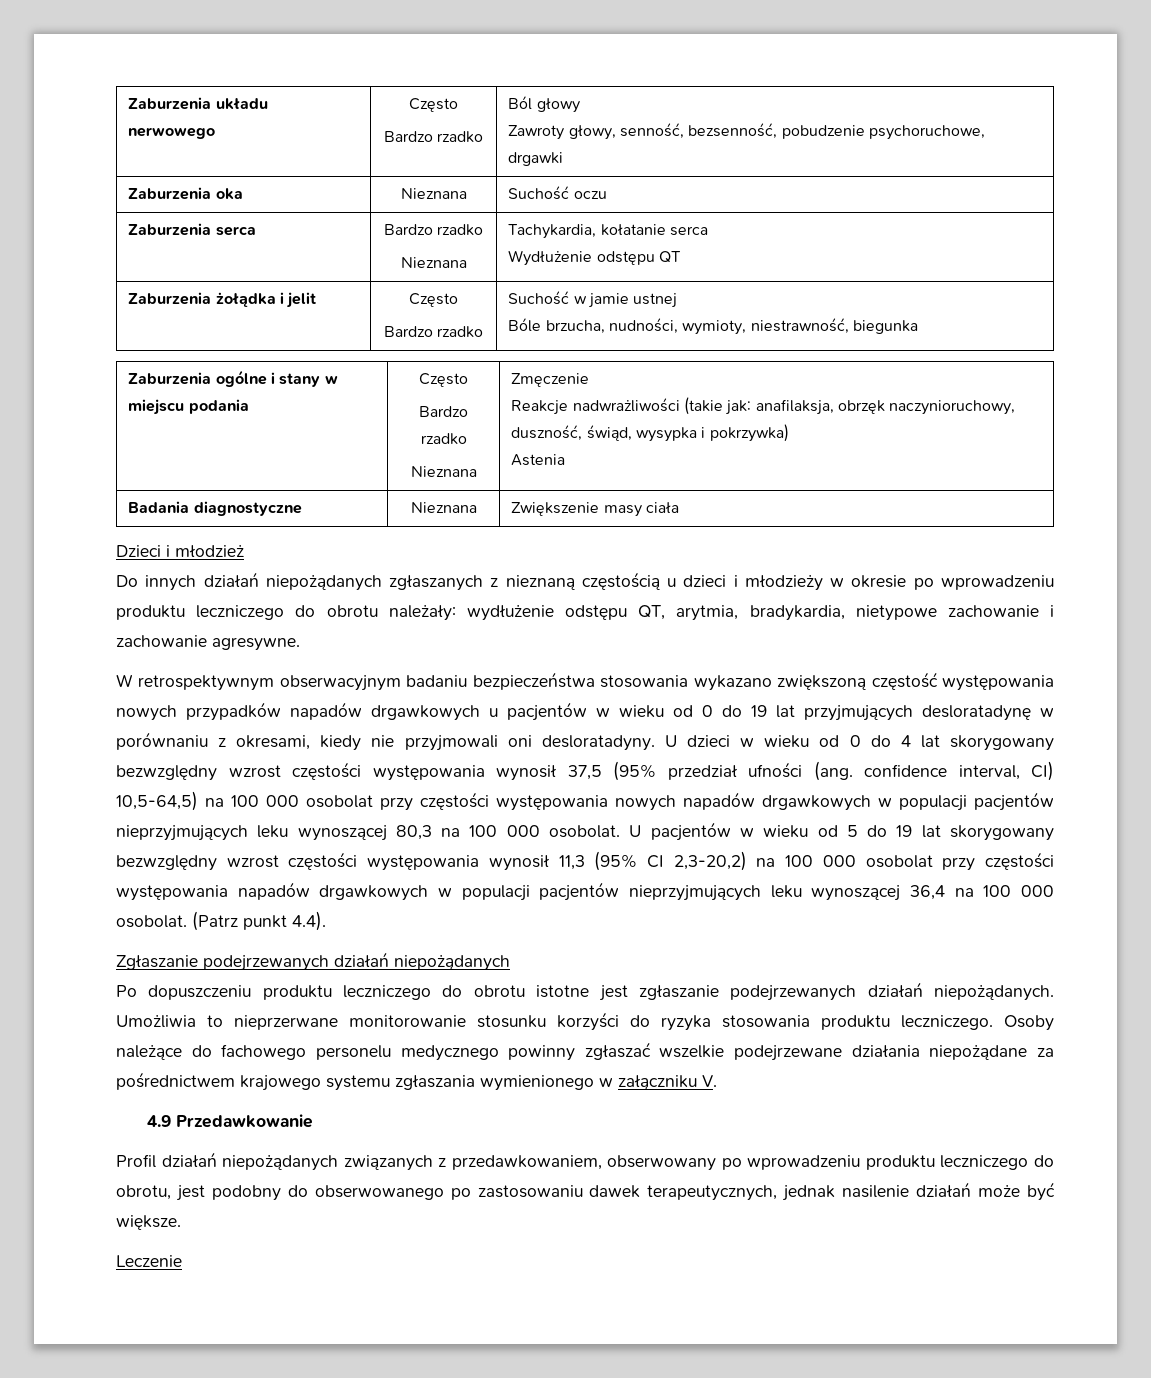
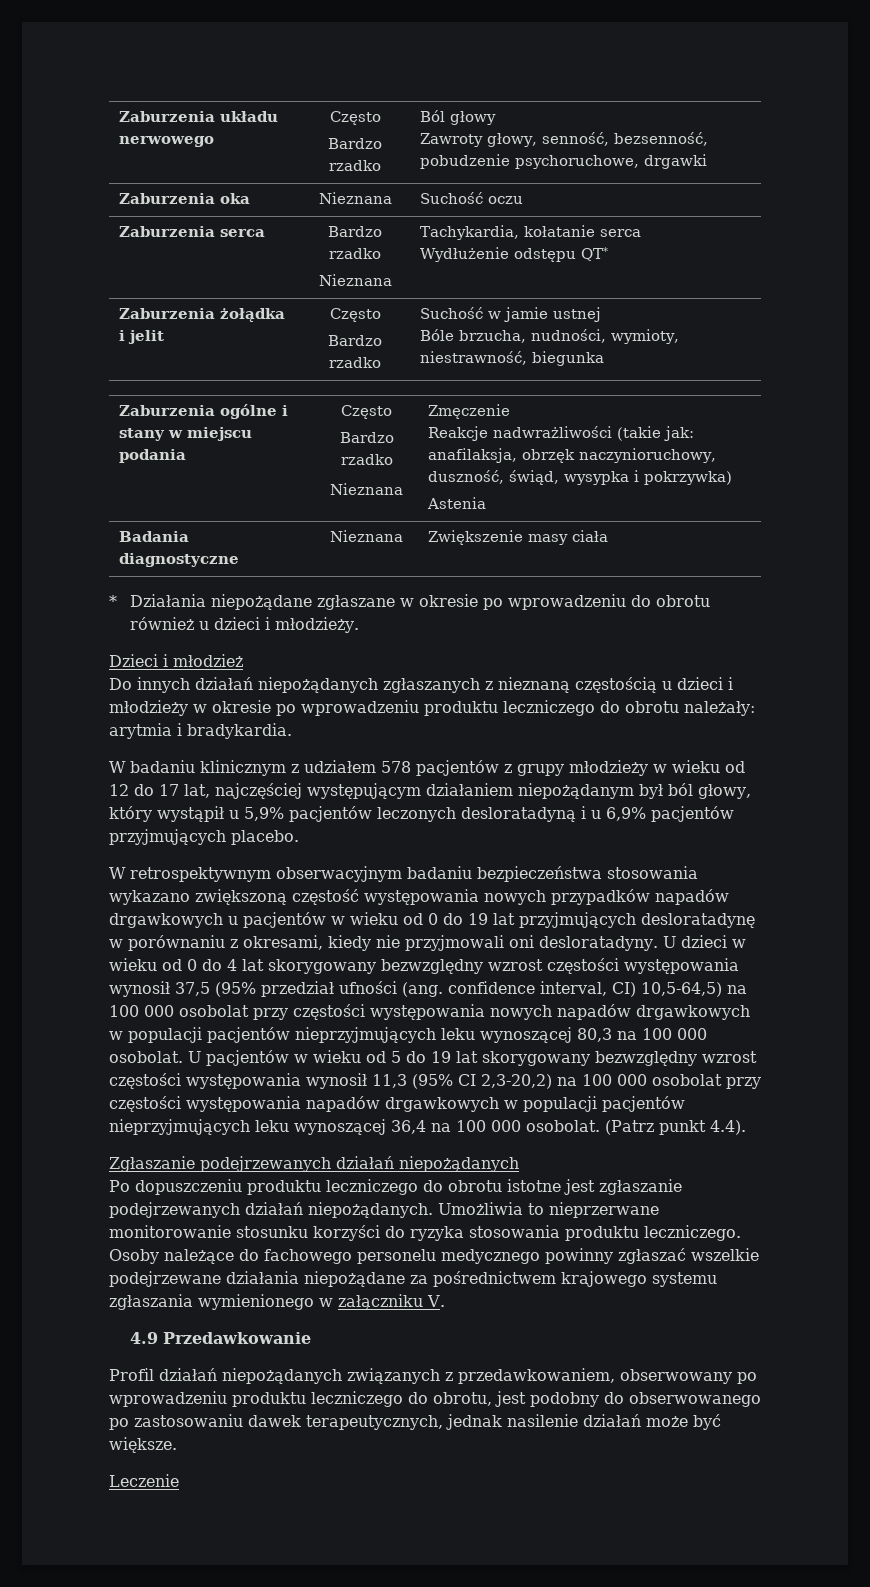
[659,251,682,263] QT -> [580,247,608,261] QT*
(680, 508) none -> [109,594,710,610] [129,617,359,633] // * Działania niepożądane zgłaszane w okresie po wprowadzeniu do obrotu również u dzieci i młodzieży.
[466,605,1054,621] [116,635,300,651] wydłużenie odstępu QT, arytmia, bradykardia, nietypowe zachowanie i zachowanie agresywne. -> [109,723,292,739] [109,760,745,776] [109,783,751,799] [109,806,734,822] [109,829,299,845] arytmia i bradykardia. // W badaniu klinicznym z udziałem 578 pacjentów z grupy młodzieży w wieku od 12 do 17 lat, najczęściej występującym działaniem niepożądanym był ból głowy, który wystąpił u 5,9% pacjentów leczonych desloratadyną i u 6,9% pacjentów przyjmujących placebo.

